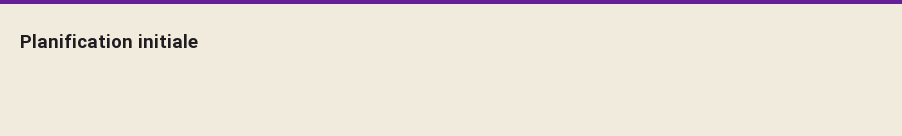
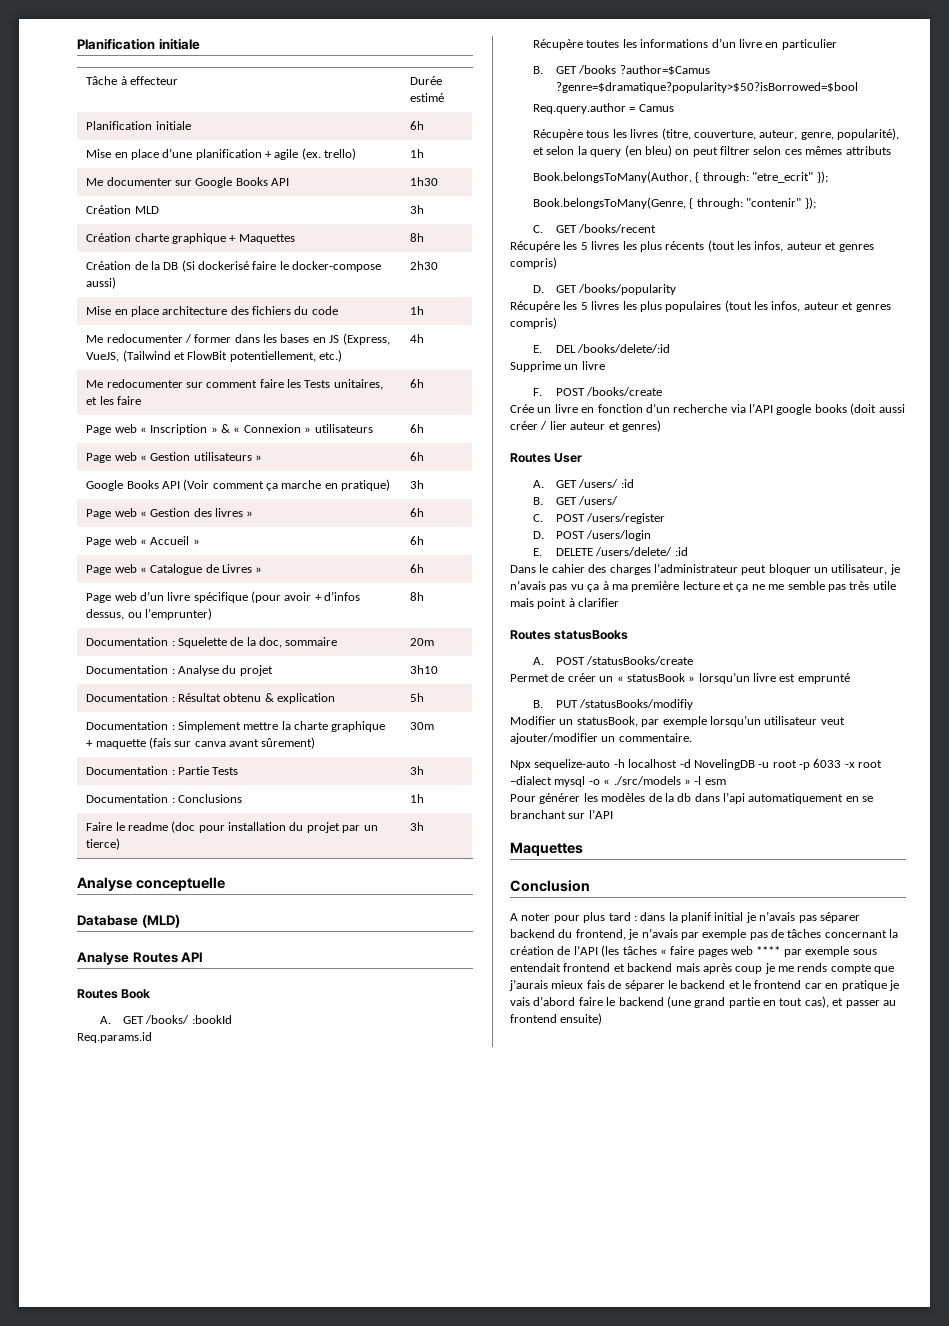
[20,34,198,48] Planification initiale -> [77,38,200,50] [86,76,178,85] [410,76,443,85] [410,93,445,102] [86,121,191,130] [410,121,425,130] [86,148,357,160] [410,149,425,158] [86,177,290,188] [410,177,439,186] [86,205,159,214] [410,205,425,214] [86,233,295,244] [410,233,425,242] [86,260,382,272] [86,277,117,289] [410,261,439,270] [86,306,338,317] [410,306,425,315] [86,333,390,345] [86,350,343,362] [410,334,425,343] [86,379,383,390] [86,396,141,405] [410,379,425,388] [86,424,373,435] [410,424,425,433] [86,452,263,463] [410,452,425,461] [86,479,391,491] [410,480,425,489] [86,508,254,519] [410,508,425,517] [86,536,200,547] [410,536,425,545] [86,564,263,575] [410,564,425,573] [86,591,361,603] [86,608,212,620] [410,592,425,601] [86,637,338,648] [410,638,435,646] [86,665,273,676] [410,665,439,674] [86,693,336,704] [410,693,425,702] [86,721,386,732] [86,737,316,749] [410,722,435,730] [86,766,239,775] [410,766,425,775] [86,794,242,803] [410,794,425,803] [86,821,378,833] [86,838,121,850] [410,822,425,831] [77,877,225,891] [77,915,180,928] [77,952,204,965] [77,989,151,999] [100,1015,232,1024] [77,1032,152,1043] [533,38,837,50] [533,65,710,75] [556,82,859,93] [533,103,674,114] [533,128,900,140] [533,145,891,157] [533,171,828,183] [533,197,816,209] [533,224,657,233] [510,240,874,252] [510,257,557,269] [533,284,677,295] [510,300,891,312] [510,317,557,329] [533,344,671,353] [510,361,605,372] [533,387,663,396] [510,403,905,415] [510,420,661,432] [510,453,583,463] [533,479,634,488] [533,496,619,505] [533,513,666,524] [533,530,652,541] [533,547,688,556] [510,563,900,575] [510,580,896,592] [510,598,620,609] [510,630,629,640] [533,656,694,665] [510,672,850,684] [533,699,694,710] [510,715,845,727] [510,733,692,744] [510,759,883,770] [510,776,726,787] [510,792,874,804] [510,809,613,819] [510,842,583,856] [510,880,590,892] [510,911,860,923] [510,928,899,940] [510,945,877,957] [510,963,895,974] [509,979,899,991] [510,996,896,1008] [510,1013,603,1025] Planification initiale // Tâche à effecteur | Durée estimé // Planification initiale | 6h // Mise en place d’une planification + agile (ex. trello) | 1h // Me documenter sur Google Books API | 1h30 // Création MLD | 3h // Création charte graphique + Maquettes | 8h // Création de la DB (Si dockerisé faire le docker-compose aussi) | 2h30 // Mise en place architecture des fichiers du code | 1h // Me redocumenter / former dans les bases en JS (Express, VueJS, (Tailwind et FlowBit potentiellement, etc.) | 4h // Me redocumenter sur comment faire les Tests unitaires, et les faire | 6h // Page web « Inscription » & « Connexion » utilisateurs | 6h // Page web « Gestion utilisateurs » | 6h // Google Books API (Voir comment ça marche en pratique) | 3h // Page web « Gestion des livres » | 6h // Page web « Accueil » | 6h // Page web « Catalogue de Livres » | 6h // Page web d’un livre spécifique (pour avoir + d’infos dessus, ou l’emprunter) | 8h // Documentation : Squelette de la doc, sommaire | 20m // Documentation : Analyse du projet | 3h10 // Documentation : Résultat obtenu & explication | 5h // Documentation : Simplement mettre la charte graphique + maquette (fais sur canva avant sûrement) | 30m // Documentation : Partie Tests | 3h // Documentation : Conclusions | 1h // Faire le readme (doc pour installation du projet par un tierce) | 3h // Analyse conceptuelle // Database (MLD) // Analyse Routes API // Routes Book // A. GET /books/ :bookId // Req.params.id // Récupère toutes les informations d’un livre en particulier // B. GET /books ?author=$Camus ?genre=$dramatique?popularity>$50?isBorrowed=$bool // Req.query.author = Camus // Récupère tous les livres (titre, couverture, auteur, genre, popularité), et selon la query (en bleu) on peut filtrer selon ces mêmes attributs // Book.belongsToMany(Author, { through: "etre_ecrit" }); // Book.belongsToMany(Genre, { through: "contenir" }); // C. GET /books/recent // Récupére les 5 livres les plus récents (tout les infos, auteur et genres compris) // D. GET /books/popularity // Récupére les 5 livres les plus populaires (tout les infos, auteur et genres compris) // E. DEL /books/delete/:id // Supprime un livre // F. POST /books/create // Crée un livre en fonction d’un recherche via l’API google books (doit aussi créer / lier auteur et genres) // Routes User // A. GET /users/ :id // B. GET /users/ // C. POST /users/register // D. POST /users/login // E. DELETE /users/delete/ :id // Dans le cahier des charges l’administrateur peut bloquer un utilisateur, je n’avais pas vu ça à ma première lecture et ça ne me semble pas très utile mais point à clarifier // Routes statusBooks // A. POST /statusBooks/create // Permet de créer un « statusBook » lorsqu’un livre est emprunté // B. PUT /statusBooks/modifiy // Modifier un statusBook, par exemple lorsqu’un utilisateur veut ajouter/modifier un commentaire. // Npx sequelize-auto -h localhost -d NovelingDB -u root -p 6033 -x root –dialect mysql -o « ./src/models » -l esm // Pour générer les modèles de la db dans l’api automatiquement en se branchant sur l’API // Maquettes // Conclusion // A noter pour plus tard : dans la planif initial je n’avais pas séparer backend du frontend, je n’avais par exemple pas de tâches concernant la création de l’API (les tâches « faire pages web **** par exemple sous entendait frontend et backend mais après coup je me rends compte que j’aurais mieux fais de séparer le backend et le frontend car en pratique je vais d’abord faire le backend (une grand partie en tout cas), et passer au frontend ensuite)

